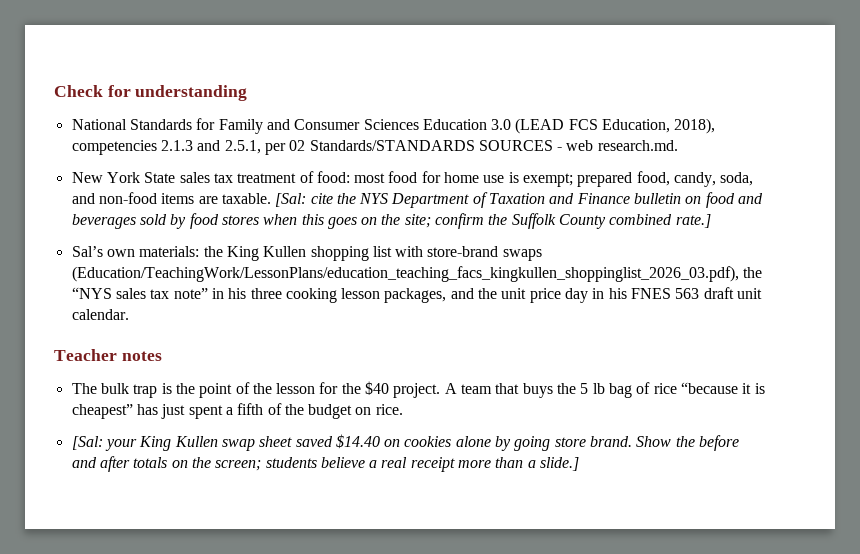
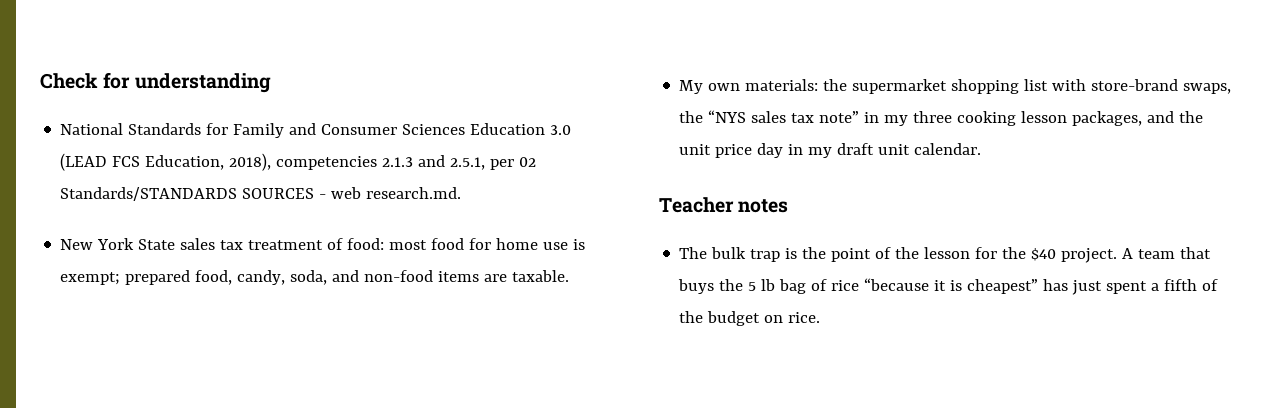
[275,192,764,208] [71,213,711,229] [71,246,103,257] [Sal: cite the NYS Department of Taxation and Finance bulletin on food and beverages sold by food stores when this goes on the site; confirm the Suffolk County combined rate.] // Sal’s -> [679,80,704,94] // My
[226,246,307,261] King Kullen -> [852,79,948,94] supermarket
[502,249,542,261] [71,266,739,282] swaps (Education/TeachingWork/LessonPlans/education_teaching_facs_kingkullen_shoppinglist_2026_03.pdf), -> [1183,83,1232,94] swaps,
[228,288,247,299] his -> [884,115,909,126] my
[608,288,700,299] his FNES 563 -> [808,147,833,158] my
[71,434,740,451] [71,456,580,472] // [Sal: your King Kullen swap sheet saved $14.40 on cookies alone by going store brand. Show the before and after totals on the screen; students believe a real receipt more than a slide.] -> (821, 317) none

